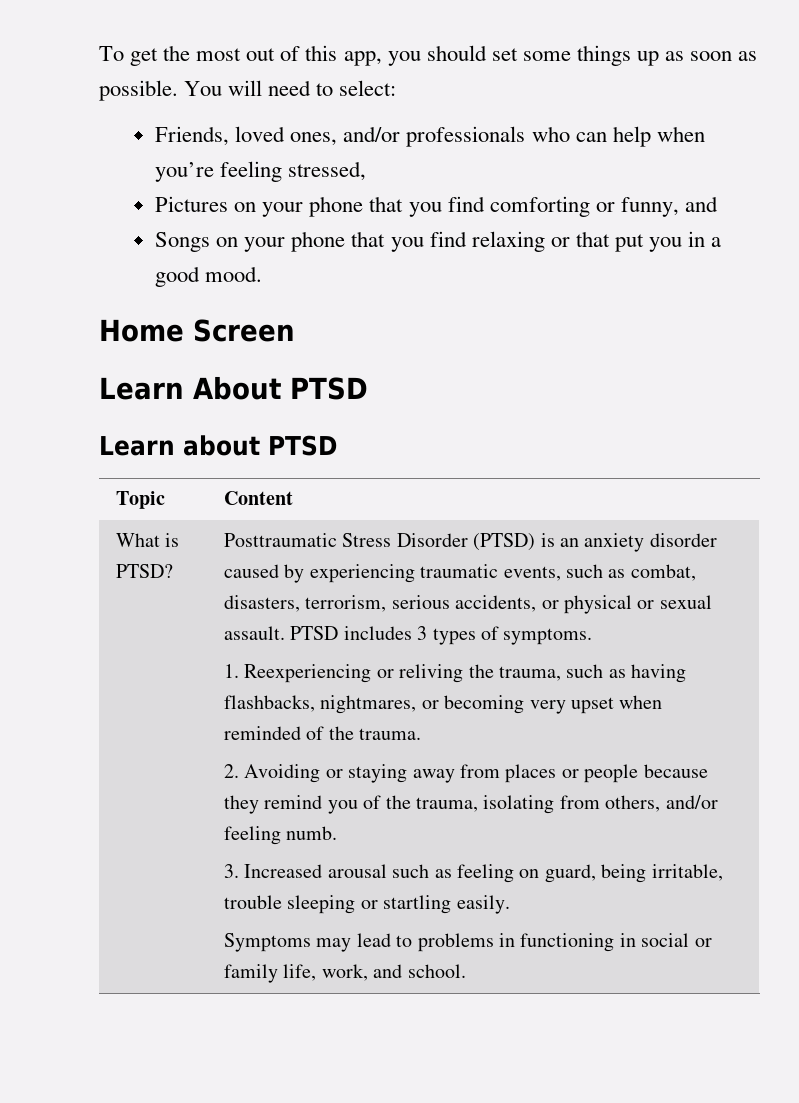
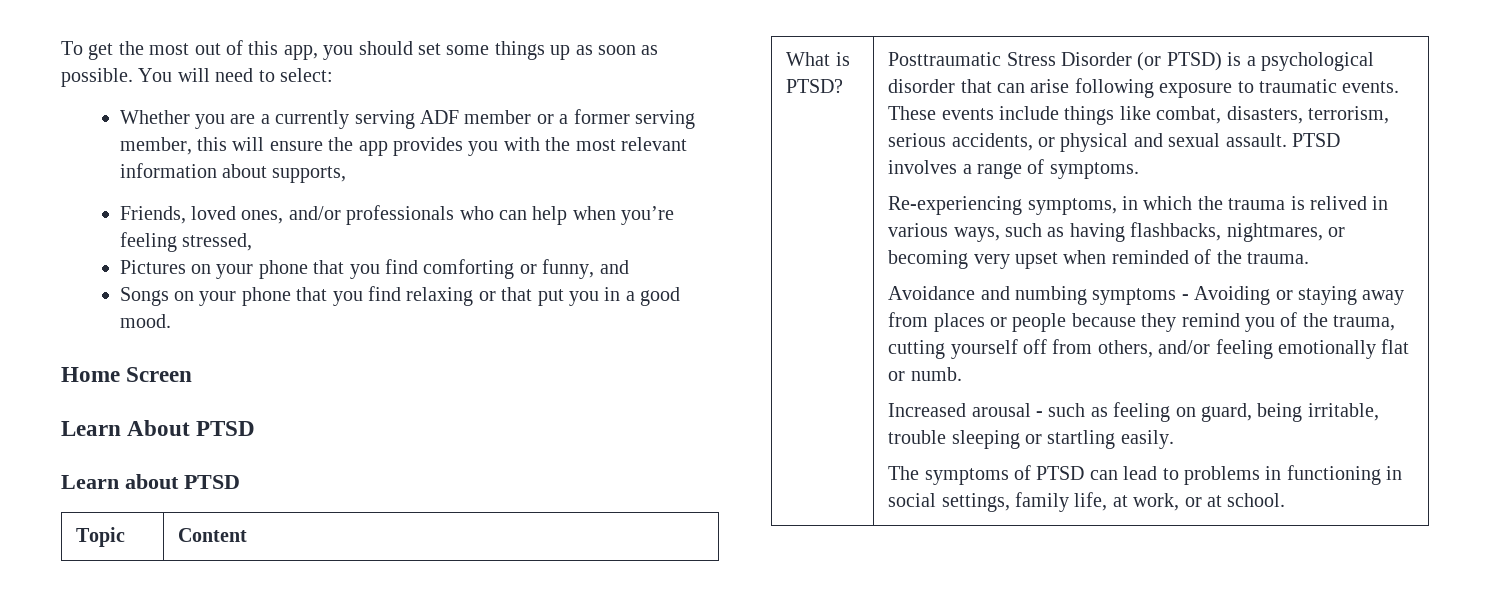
(397, 88) none -> [119,109,696,129] [119,137,688,156] [119,163,347,183] // Whether you are a currently serving ADF member or a former serving member, this will ensure the app provides you with the most relevant information about supports,
[473,533,717,552] [224,564,626,583] (PTSD) is an anxiety disorder caused by experiencing traumatic events, such as -> [1137,52,1375,71] [888,78,1400,98] [888,106,1151,125] (or PTSD) is a psychological disorder that can arise following exposure to traumatic events. These events include things like
[637,600,655,609] or -> [1133,133,1163,147] and
[343,626,476,645] includes 3 types -> [888,160,1023,179] involves a range
[224,664,562,683] 1. Reexperiencing or reliving the trauma, -> [888,196,1389,215] [888,223,1000,242] Re-experiencing symptoms, in which the trauma is relived in various ways,
[224,764,240,778] 2. -> [888,286,1189,305] Avoidance and numbing symptoms -
[483,795,555,814] isolating -> [888,339,1048,359] cutting yourself off
(282, 835) none -> [1278,339,1410,359] [888,371,906,381] emotionally flat or
[224,864,240,878] 3. -> (962, 374) none
(387, 871) none -> [1036,411,1044,417] -
[224,933,352,952] Symptoms may -> [888,465,1118,485] The symptoms of PTSD can
[694,938,712,947] or -> [941,493,1010,512] settings,
[321,964,403,981] work, and -> [1112,493,1223,511] at work, or at

